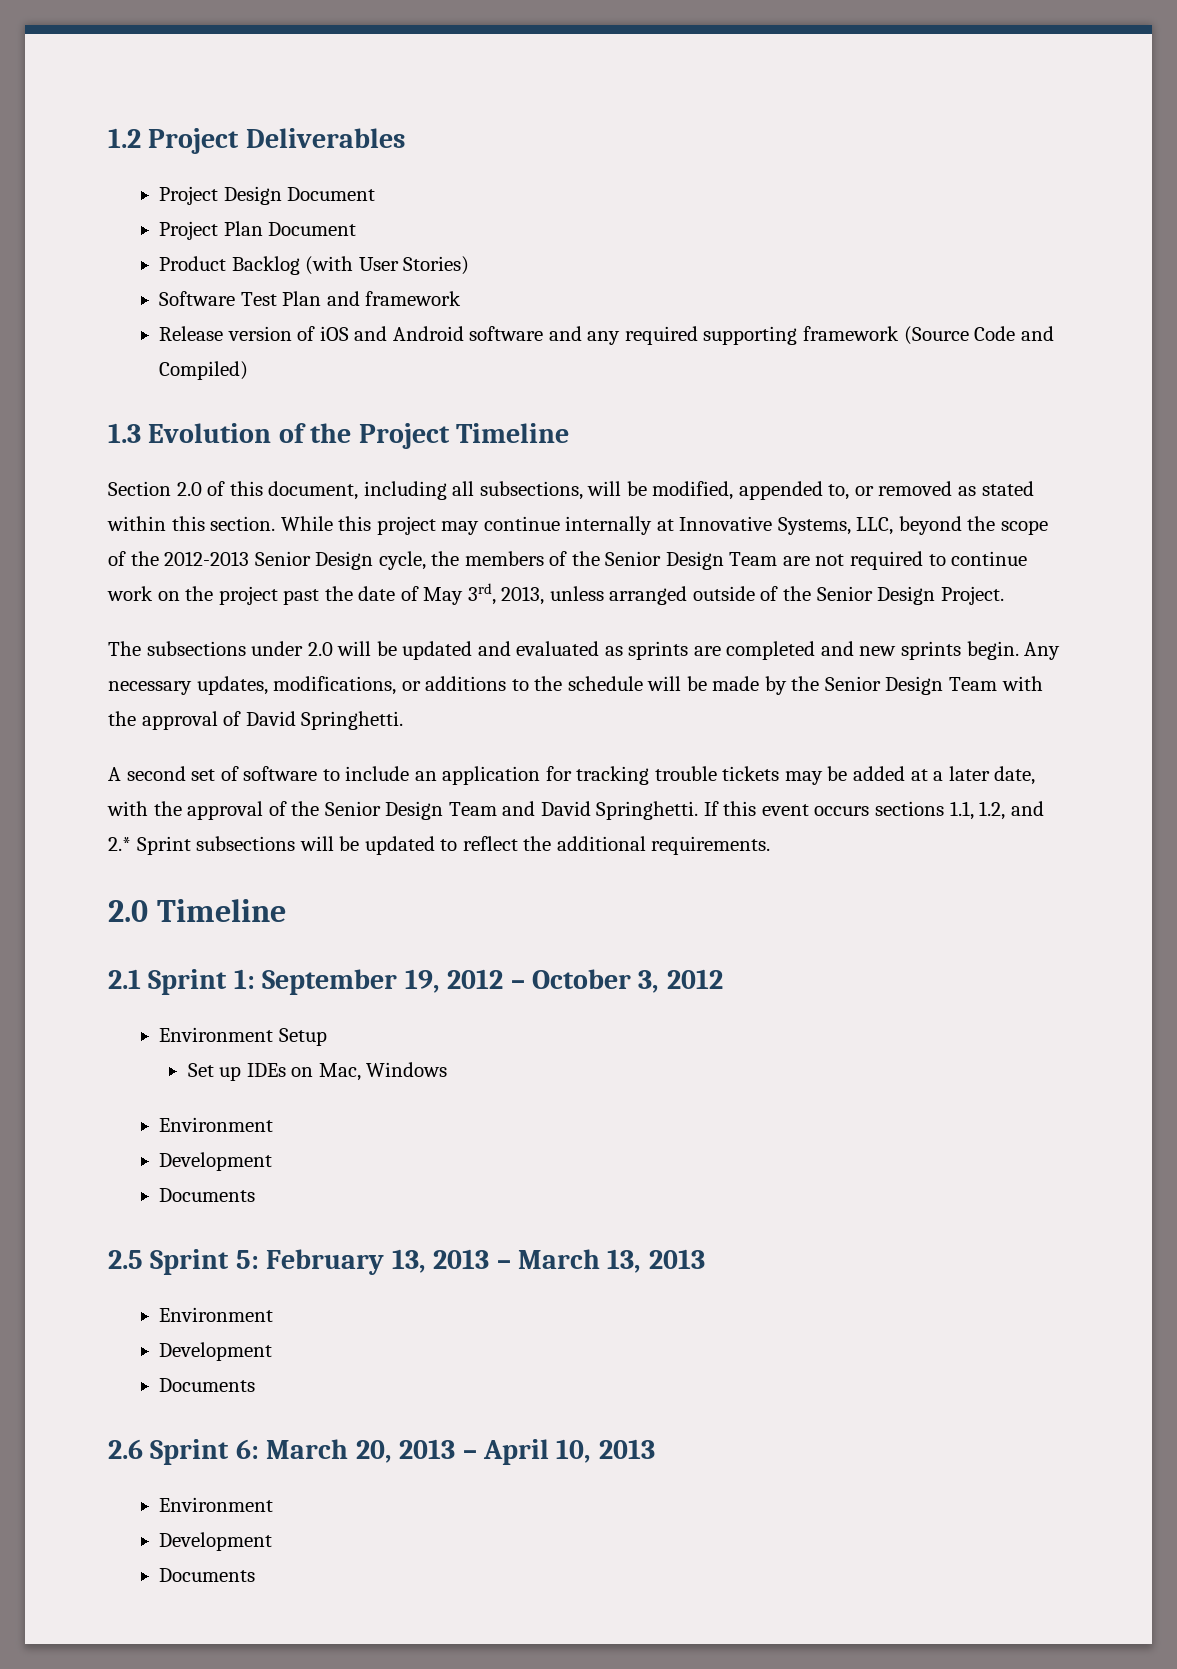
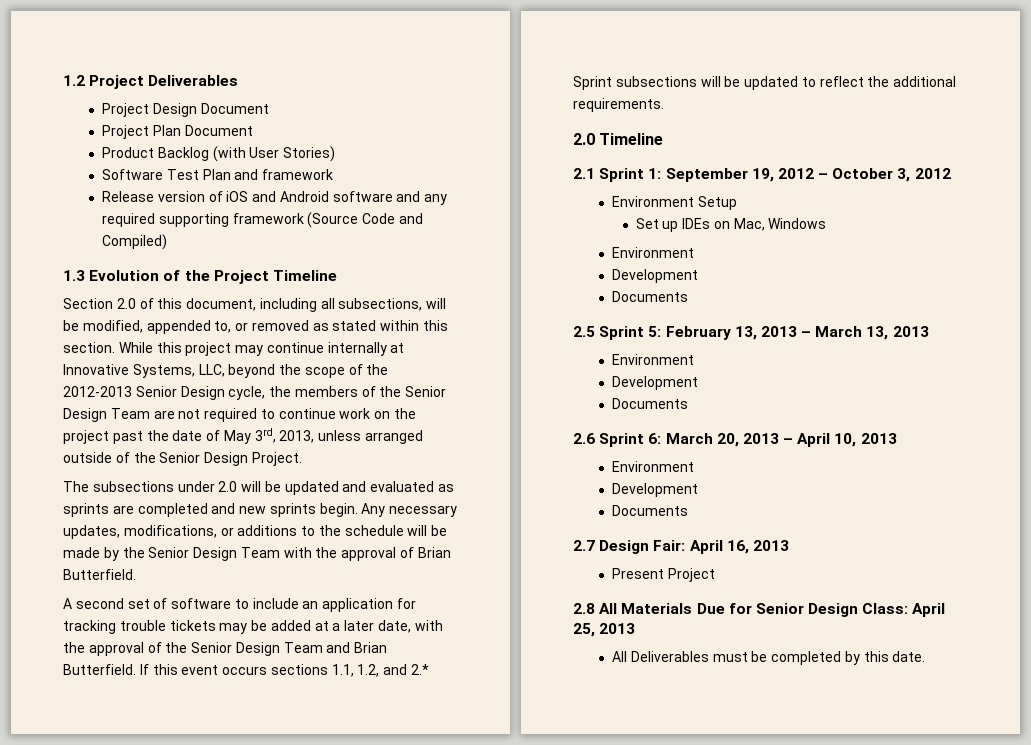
[245,711,404,730] David Springhetti. -> [417,547,451,558] [63,569,136,580] Brian Butterfield.
[540,801,699,820] David Springhetti. -> [354,642,388,653] [63,664,136,675] Brian Butterfield.
(256, 1575) none -> [573,540,789,554] [611,568,715,582] [573,603,946,617] [573,623,636,637] [611,651,926,665] // 2.7 Design Fair: April 16, 2013 // Present Project // 2.8 All Materials Due for Senior Design Class: April 25, 2013 // All Deliverables must be completed by this date.

